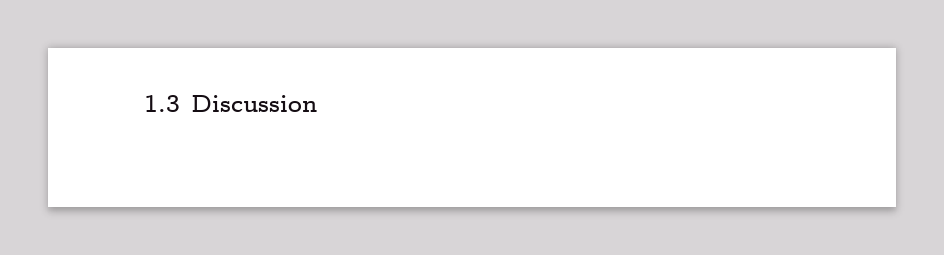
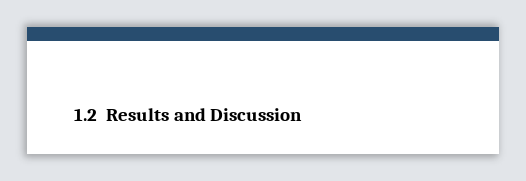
[144,95,180,112] 1.3 -> [74,108,206,121] 1.2 Results and

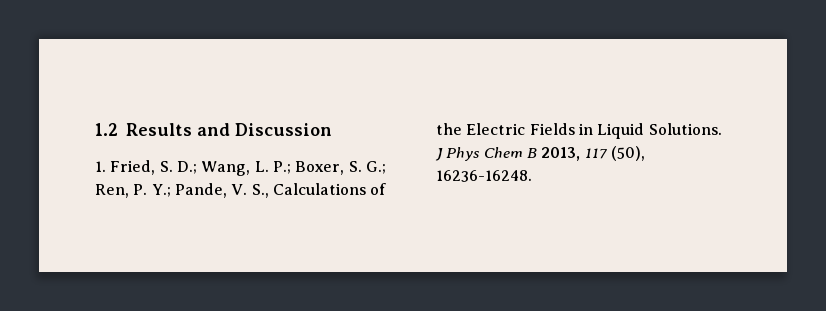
(303, 114) none -> [95,160,386,176] [95,183,387,198] [436,123,722,139] [435,146,645,161] [436,170,532,182] // 1. Fried, S. D.; Wang, L. P.; Boxer, S. G.; Ren, P. Y.; Pande, V. S., Calculations of the Electric Fields in Liquid Solutions. J Phys Chem B 2013, 117 (50), 16236-16248.

